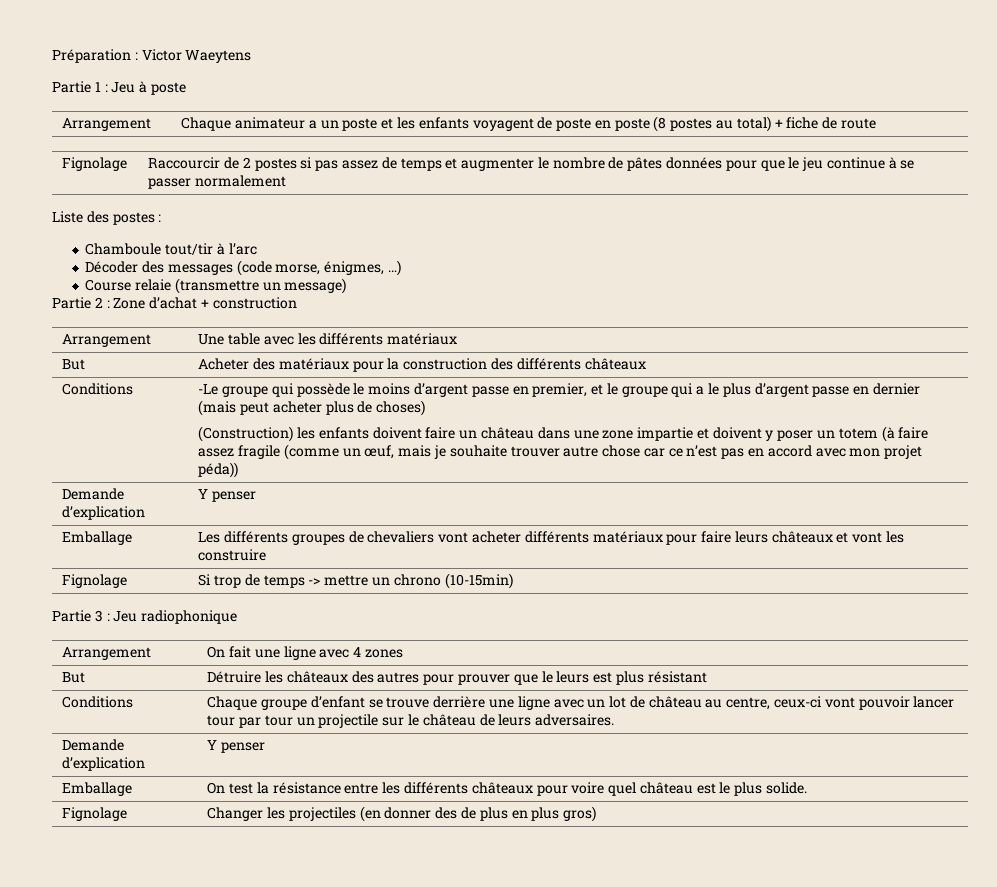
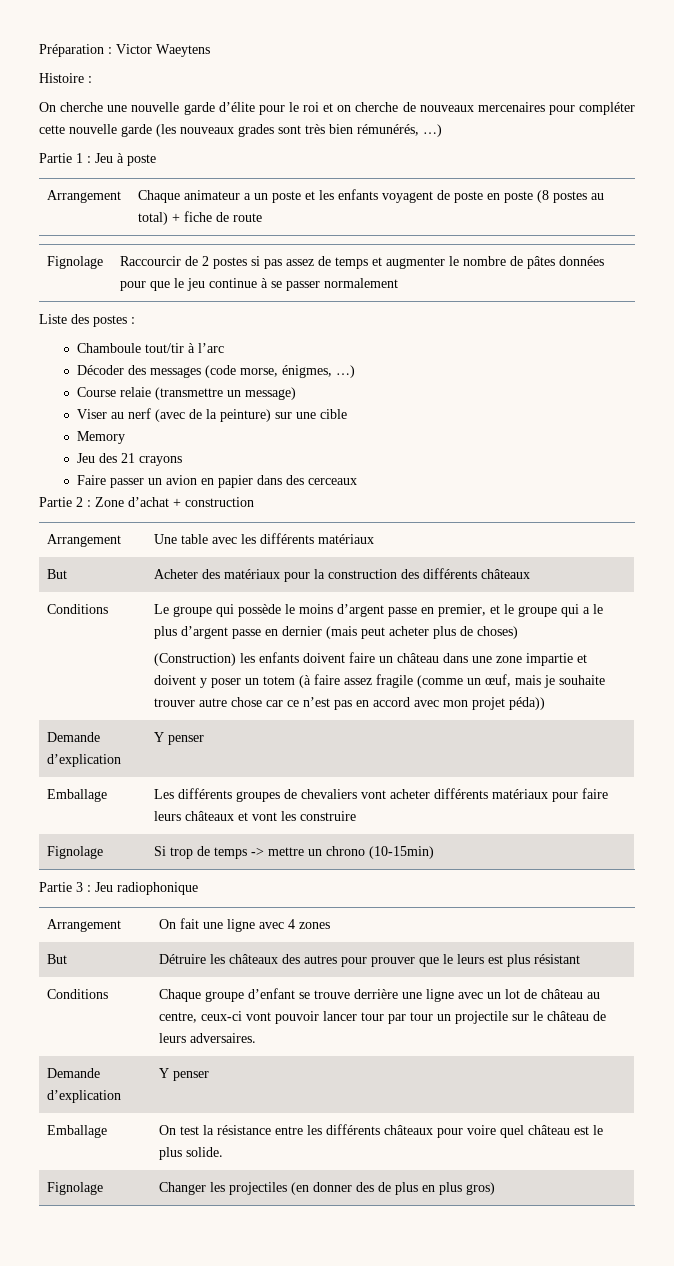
(252, 56) none -> [39,73,92,83] [39,102,635,115] [39,124,442,137] // Histoire : // On cherche une nouvelle garde d’élite pour le roi et on cherche de nouveaux mercenaires pour compléter cette nouvelle garde (les nouveaux grades sont très bien rémunérés, …)
(347, 286) none -> [76,408,347,422] [76,431,125,444] [76,453,182,466] [76,475,357,488] // Viser au nerf (avec de la peinture) sur une cible // Memory // Jeu des 21 crayons // Faire passer un avion en papier dans des cerceaux
[198,384,219,395] -Le -> [154,604,170,614] Le

